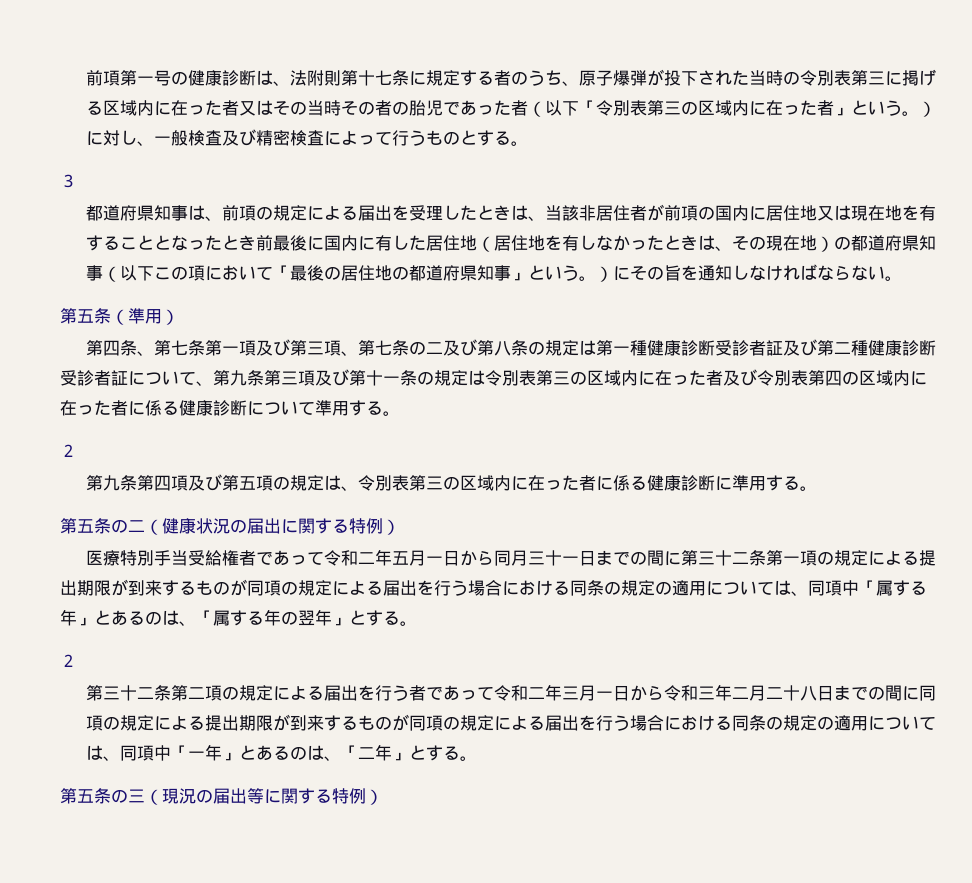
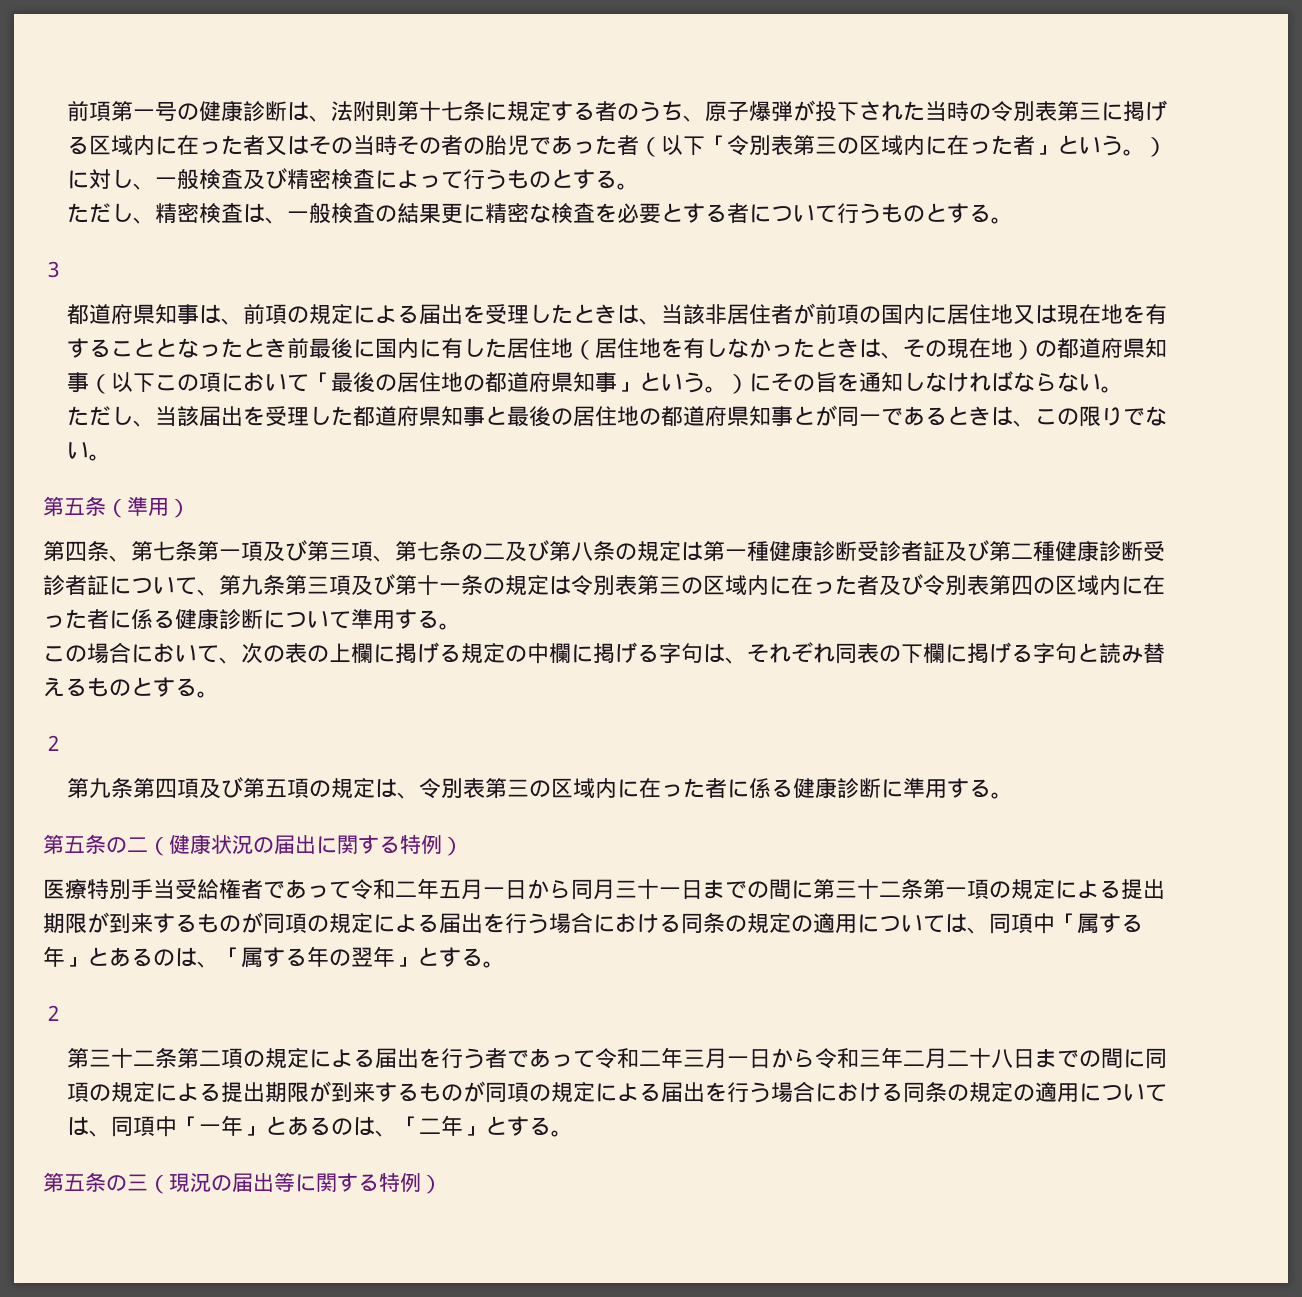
(528, 143) none -> [67,203,1014,224] // ただし、精密検査は、一般検査の結果更に精密な検査を必要とする者について行うものとする。
(902, 278) none -> [67,405,1168,427] [67,441,112,461] // ただし、当該届出を受理した都道府県知事と最後の居住地の都道府県知事とが同一であるときは、この限りでない。
(400, 413) none -> [43,642,1165,664] [43,677,219,698] // この場合において、次の表の上欄に掲げる規定の中欄に掲げる字句は、それぞれ同表の下欄に掲げる字句と読み替えるものとする。

